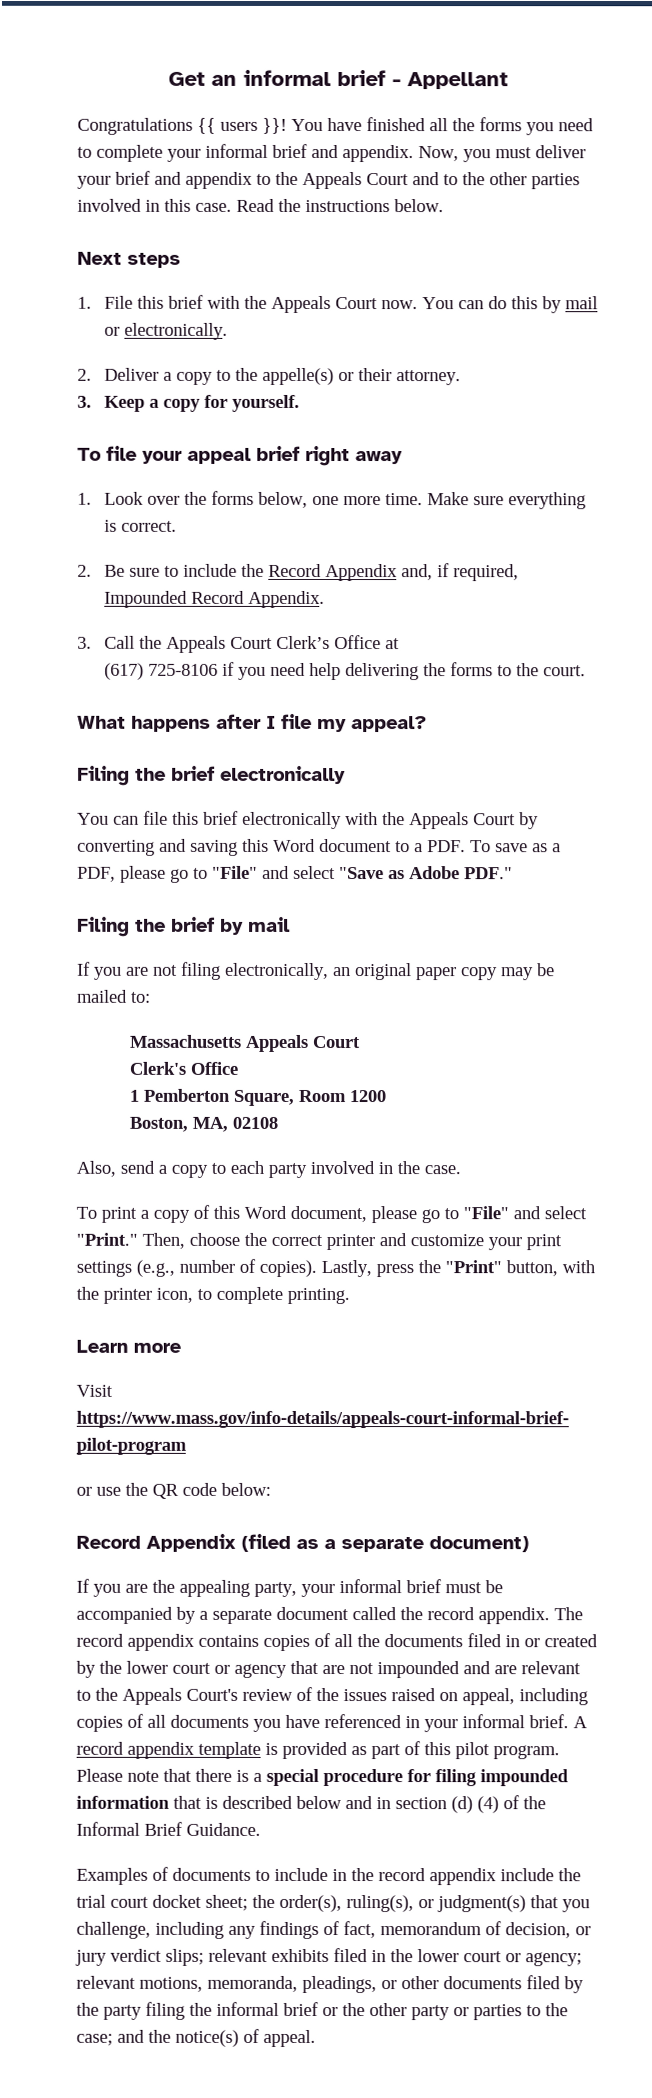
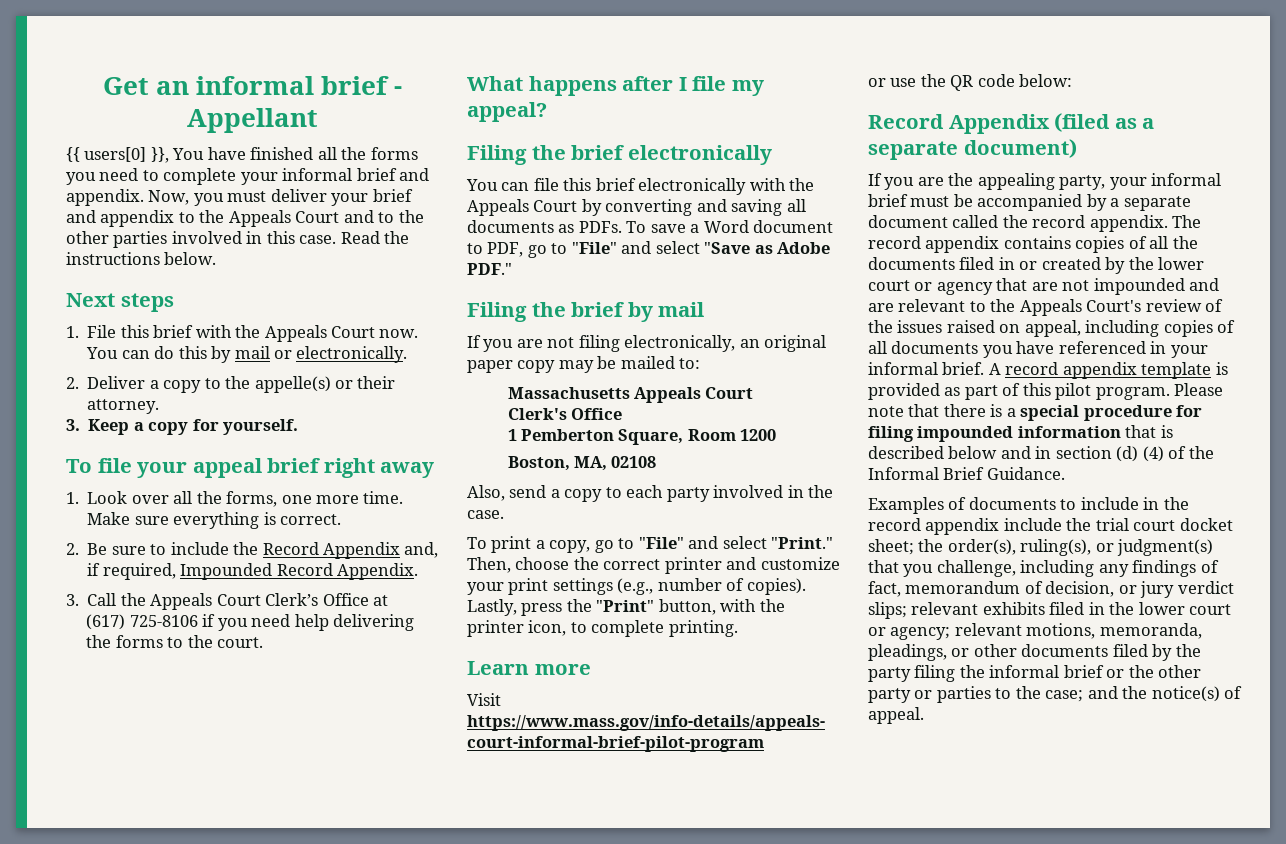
[77,117,287,135] Congratulations {{ users }}! -> [66,147,169,163] {{ users[0] }},
[183,490,308,508] the forms below, -> [173,491,278,507] all the forms,
[242,838,561,853] [77,865,166,883] this Word document to a PDF. To save as a PDF, please -> [786,199,806,212] [467,220,834,233] [467,242,524,257] all documents as PDFs. To save a Word document to PDF,
[153,1204,417,1224] copy of this Word document, please -> [549,540,591,553] copy,

